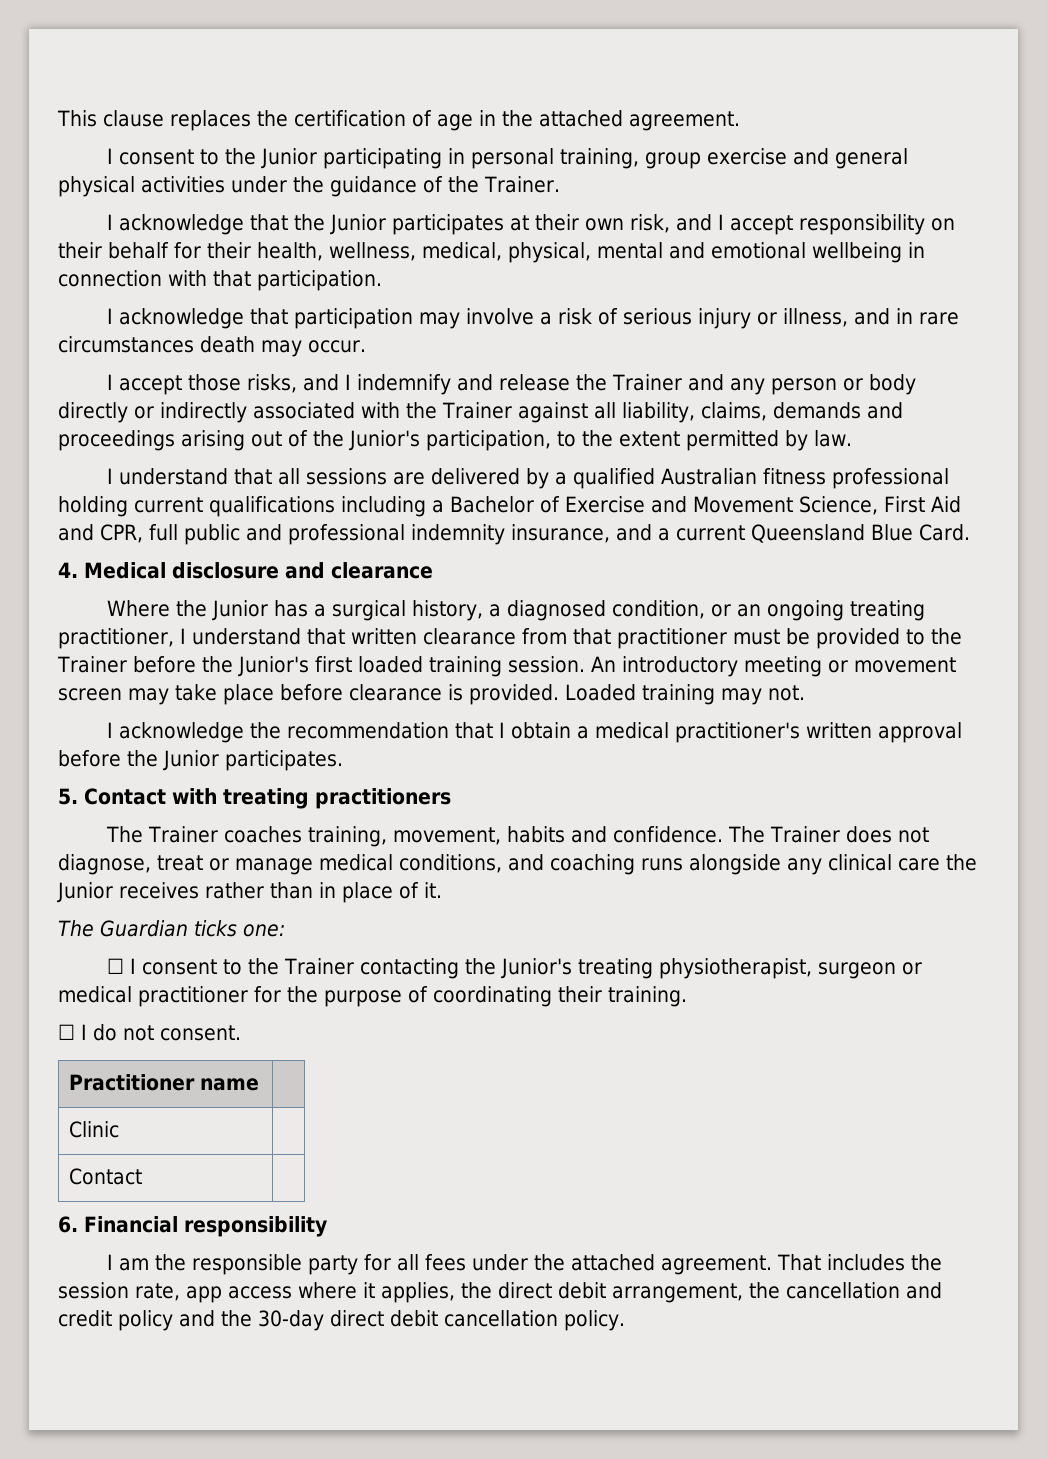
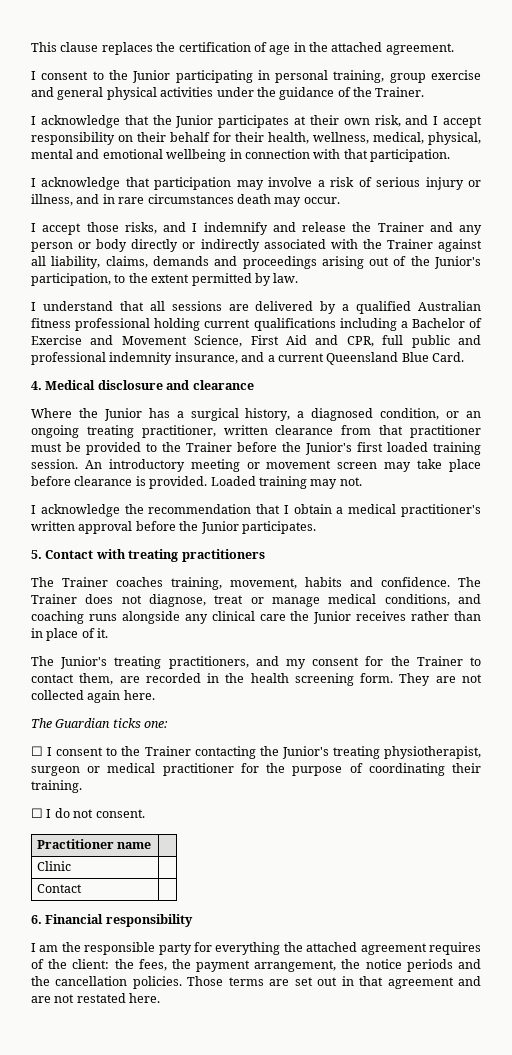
[180,628,345,645] I understand that -> (216, 431) none
(442, 890) none -> [31,656,481,669] [31,673,482,686] [31,690,155,703] // The Junior's treating practitioners, and my consent for the Trainer to contact them, are recorded in the health screening form. They are not collected again here.
[396,1254,942,1275] [58,1282,942,1303] [58,1310,625,1331] all fees under the attached agreement. That includes the session rate, app access where it applies, the direct debit arrangement, the cancellation and credit policy and the 30-day direct debit cancellation policy. -> [215,942,481,955] [31,959,482,972] [31,976,481,989] [31,993,161,1003] everything the attached agreement requires of the client: the fees, the payment arrangement, the notice periods and the cancellation policies. Those terms are set out in that agreement and are not restated here.

